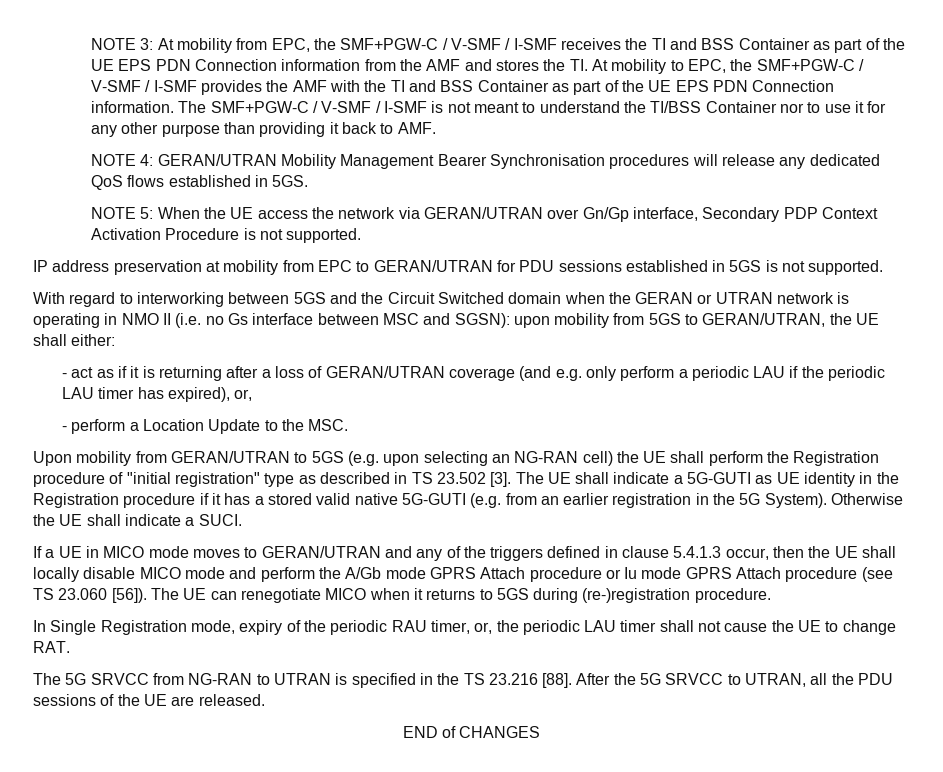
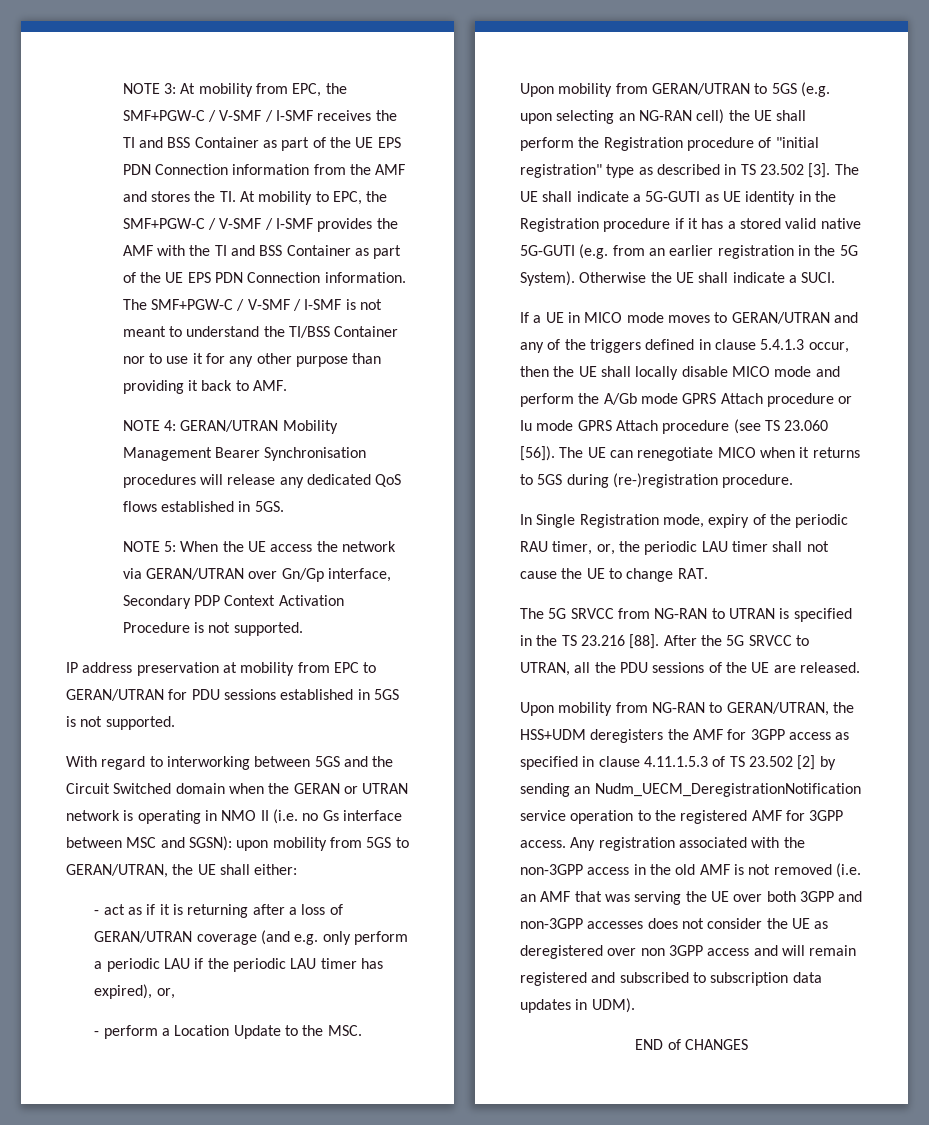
(265, 700) none -> [520,702,854,716] [520,729,850,743] [520,755,836,770] [520,783,861,797] [520,810,844,824] [520,837,805,851] [520,863,861,878] [520,891,863,905] [520,918,829,929] [520,945,857,959] [520,972,822,986] [520,998,635,1013] // Upon mobility from NG-RAN to GERAN/UTRAN, the HSS+UDM deregisters the AMF for 3GPP access as specified in clause 4.11.1.5.3 of TS 23.502 [2] by sending an Nudm_UECM_DeregistrationNotification service operation to the registered AMF for 3GPP access. Any registration associated with the non-3GPP access in the old AMF is not removed (i.e. an AMF that was serving the UE over both 3GPP and non-3GPP accesses does not consider the UE as deregistered over non 3GPP access and will remain registered and subscribed to subscription data updates in UDM).

